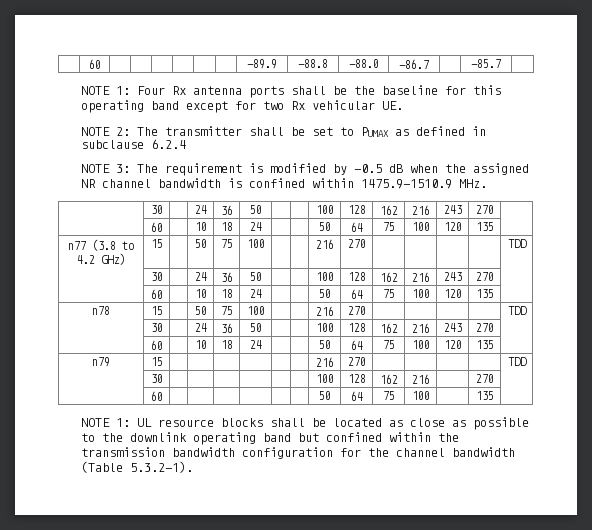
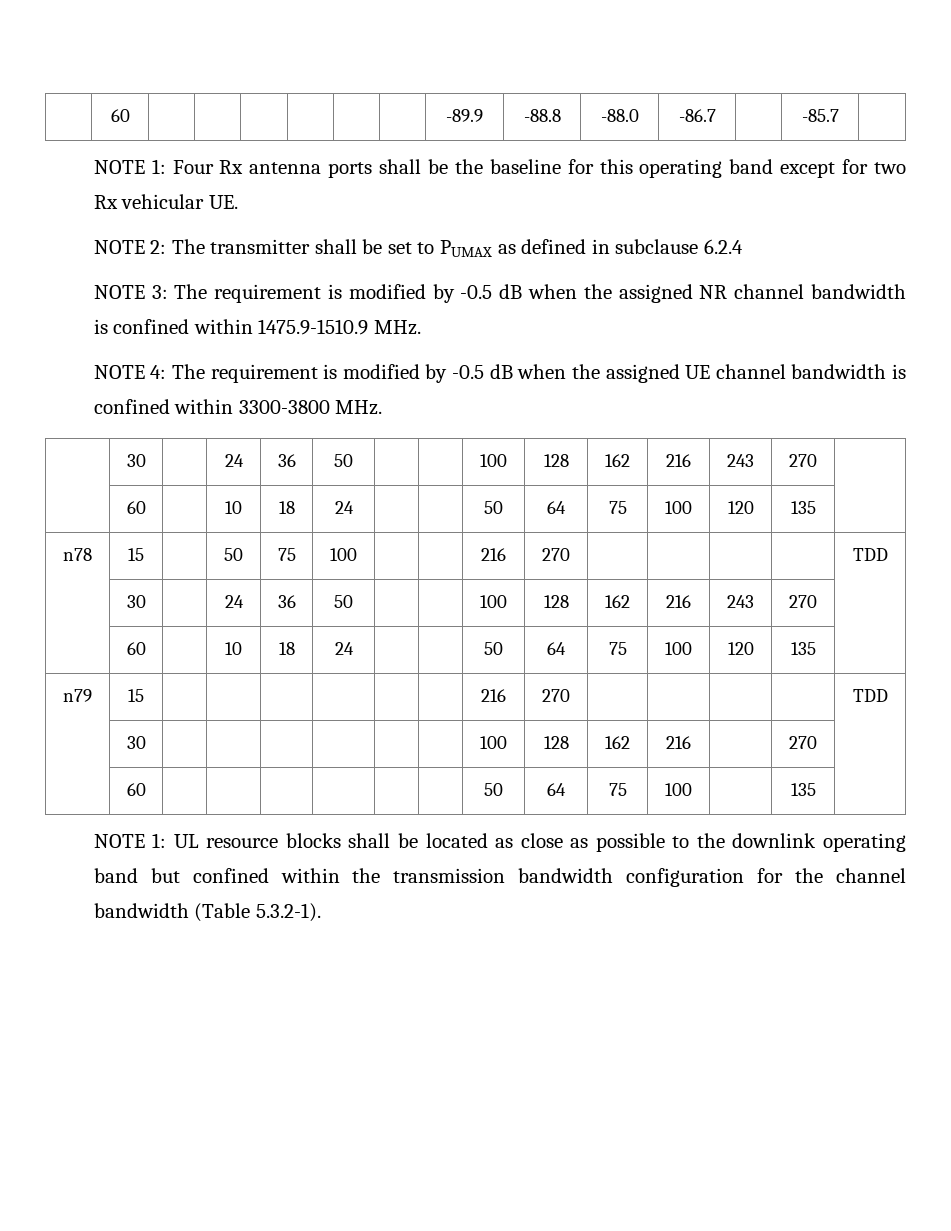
[150,205,163,214] [194,205,207,214] [220,205,233,215] [249,205,262,214] [315,205,334,214] [347,205,366,214] [379,205,398,215] [411,205,430,215] [443,205,462,214] [475,205,494,214] [150,222,163,232] [194,222,207,231] [220,222,233,231] [249,222,262,231] [318,222,331,231] [350,222,363,232] [382,222,395,231] [411,222,430,231] [443,222,462,231] [475,222,494,231] [68,239,134,251] [77,253,125,265] [150,239,163,248] [194,239,207,248] [220,239,233,248] [246,239,265,248] [315,239,334,249] [347,239,366,248] [507,239,527,248] // | 30 | | 24 | 36 | 50 | | | 100 | 128 | 162 | 216 | 243 | 270 | // | 60 | | 10 | 18 | 24 | | | 50 | 64 | 75 | 100 | 120 | 135 | // n77 (3.8 to 4.2 GHz) | 15 | | 50 | 75 | 100 | | | 216 | 270 | | | | | TDD -> [93,364,907,383] [93,399,383,415] // NOTE 4: The requirement is modified by -0.5 dB when the assigned UE channel bandwidth is confined within 3300-3800 MHz.

